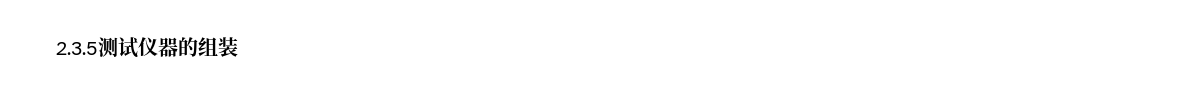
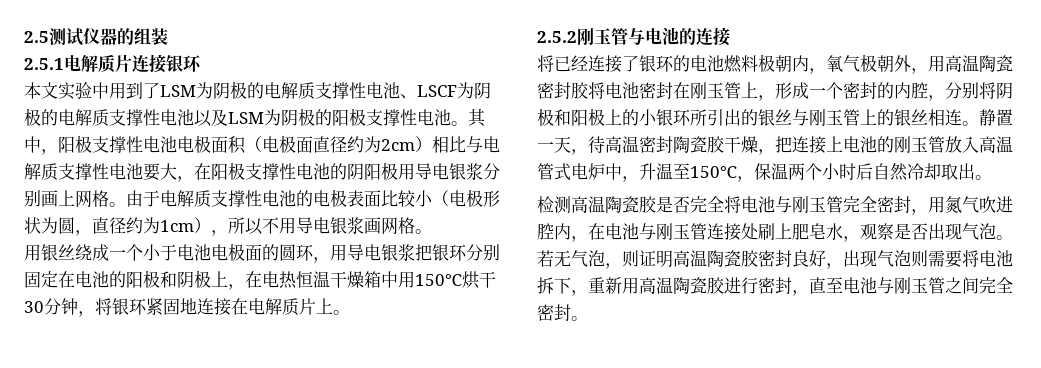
[56,42,98,55] 2.3.5 -> [24,31,49,43] 2.5
(238, 47) none -> [24,54,202,73] [24,81,491,100] [24,108,486,127] [24,135,500,155] [24,162,500,182] [24,189,500,208] [24,217,432,236] [24,243,500,263] [24,270,496,290] [24,298,350,317] [537,27,730,46] [537,54,1013,74] [537,82,1013,101] [537,108,1013,126] [537,136,1013,155] [537,163,992,182] [537,196,1013,215] [537,223,1013,242] [537,250,1013,269] [537,277,1013,296] [537,304,588,321] // 2.5.1电解质片连接银环 // 本文实验中用到了LSM为阴极的电解质支撑性电池、LSCF为阴极的电解质支撑性电池以及LSM为阴极的阳极支撑性电池。其中，阳极支撑性电池电极面积（电极面直径约为2cm）相比与电解质支撑性电池要大，在阳极支撑性电池的阴阳极用导电银浆分别画上网格。由于电解质支撑性电池的电极表面比较小（电极形状为圆，直径约为1cm），所以不用导电银浆画网格。 // 用银丝绕成一个小于电池电极面的圆环，用导电银浆把银环分别固定在电池的阳极和阴极上，在电热恒温干燥箱中用150℃烘干30分钟，将银环紧固地连接在电解质片上。 // 2.5.2刚玉管与电池的连接 // 将已经连接了银环的电池燃料极朝内，氧气极朝外，用高温陶瓷密封胶将电池密封在刚玉管上，形成一个密封的内腔，分别将阴极和阳极上的小银环所引出的银丝与刚玉管上的银丝相连。静置一天，待高温密封陶瓷胶干燥，把连接上电池的刚玉管放入高温管式电炉中，升温至150℃，保温两个小时后自然冷却取出。 // 检测高温陶瓷胶是否完全将电池与刚玉管完全密封，用氮气吹进腔内，在电池与刚玉管连接处刷上肥皂水，观察是否出现气泡。若无气泡，则证明高温陶瓷胶密封良好，出现气泡则需要将电池拆下，重新用高温陶瓷胶进行密封，直至电池与刚玉管之间完全密封。

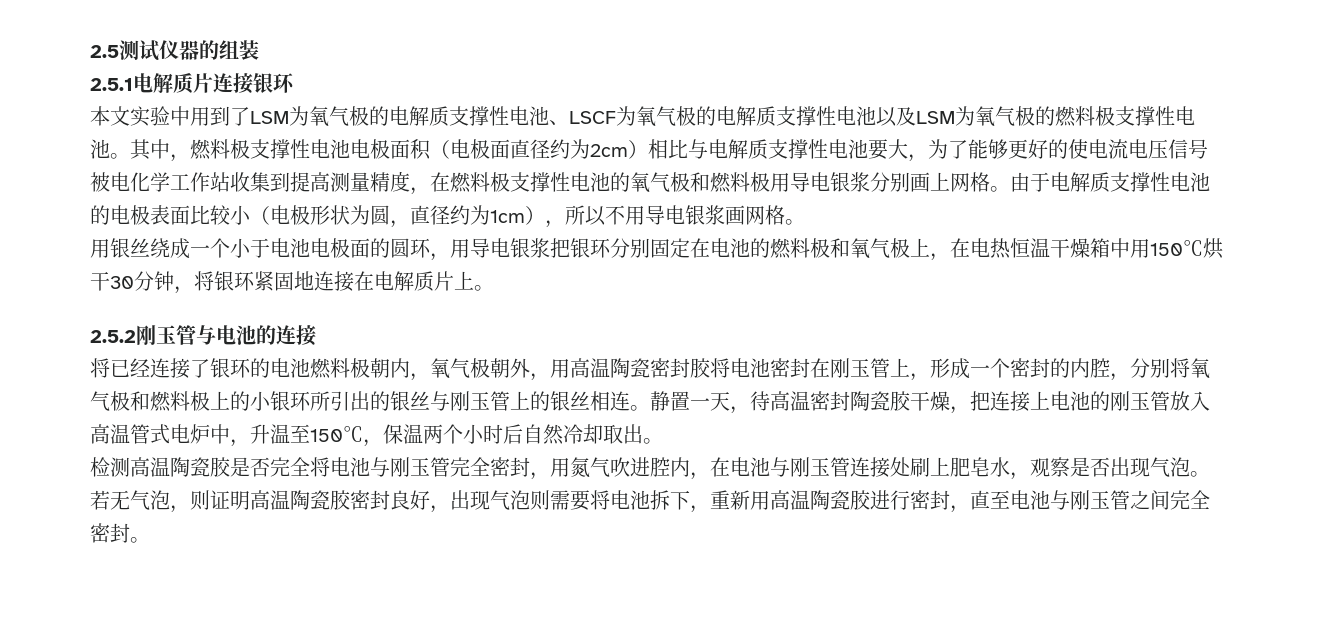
[213,82,230,99] 阴 -> [309,106,349,127] 氧气
[474,82,491,99] 阴 -> [636,106,676,127] 氧气
[281,108,349,126] 阴极的阳 -> [975,106,1095,127] 氧气极的燃料
[58,136,75,153] 阳 -> [190,139,230,160] 燃料
[194,163,228,180] 在阳 -> [928,139,1208,159] [90,171,490,195] 为了能够更好的使电流电压信号被电化学工作站收集到提高测量精度，在燃料
[347,163,381,180] 阴阳 -> [630,172,750,193] 氧气极和燃料
[126,270,194,288] 阳极和阴 -> [770,238,890,259] 燃料极和氧气
[996,82,1013,99] [537,108,588,126] 阴极和阳 -> [1190,358,1210,379] [90,391,190,412] 氧气极和燃料

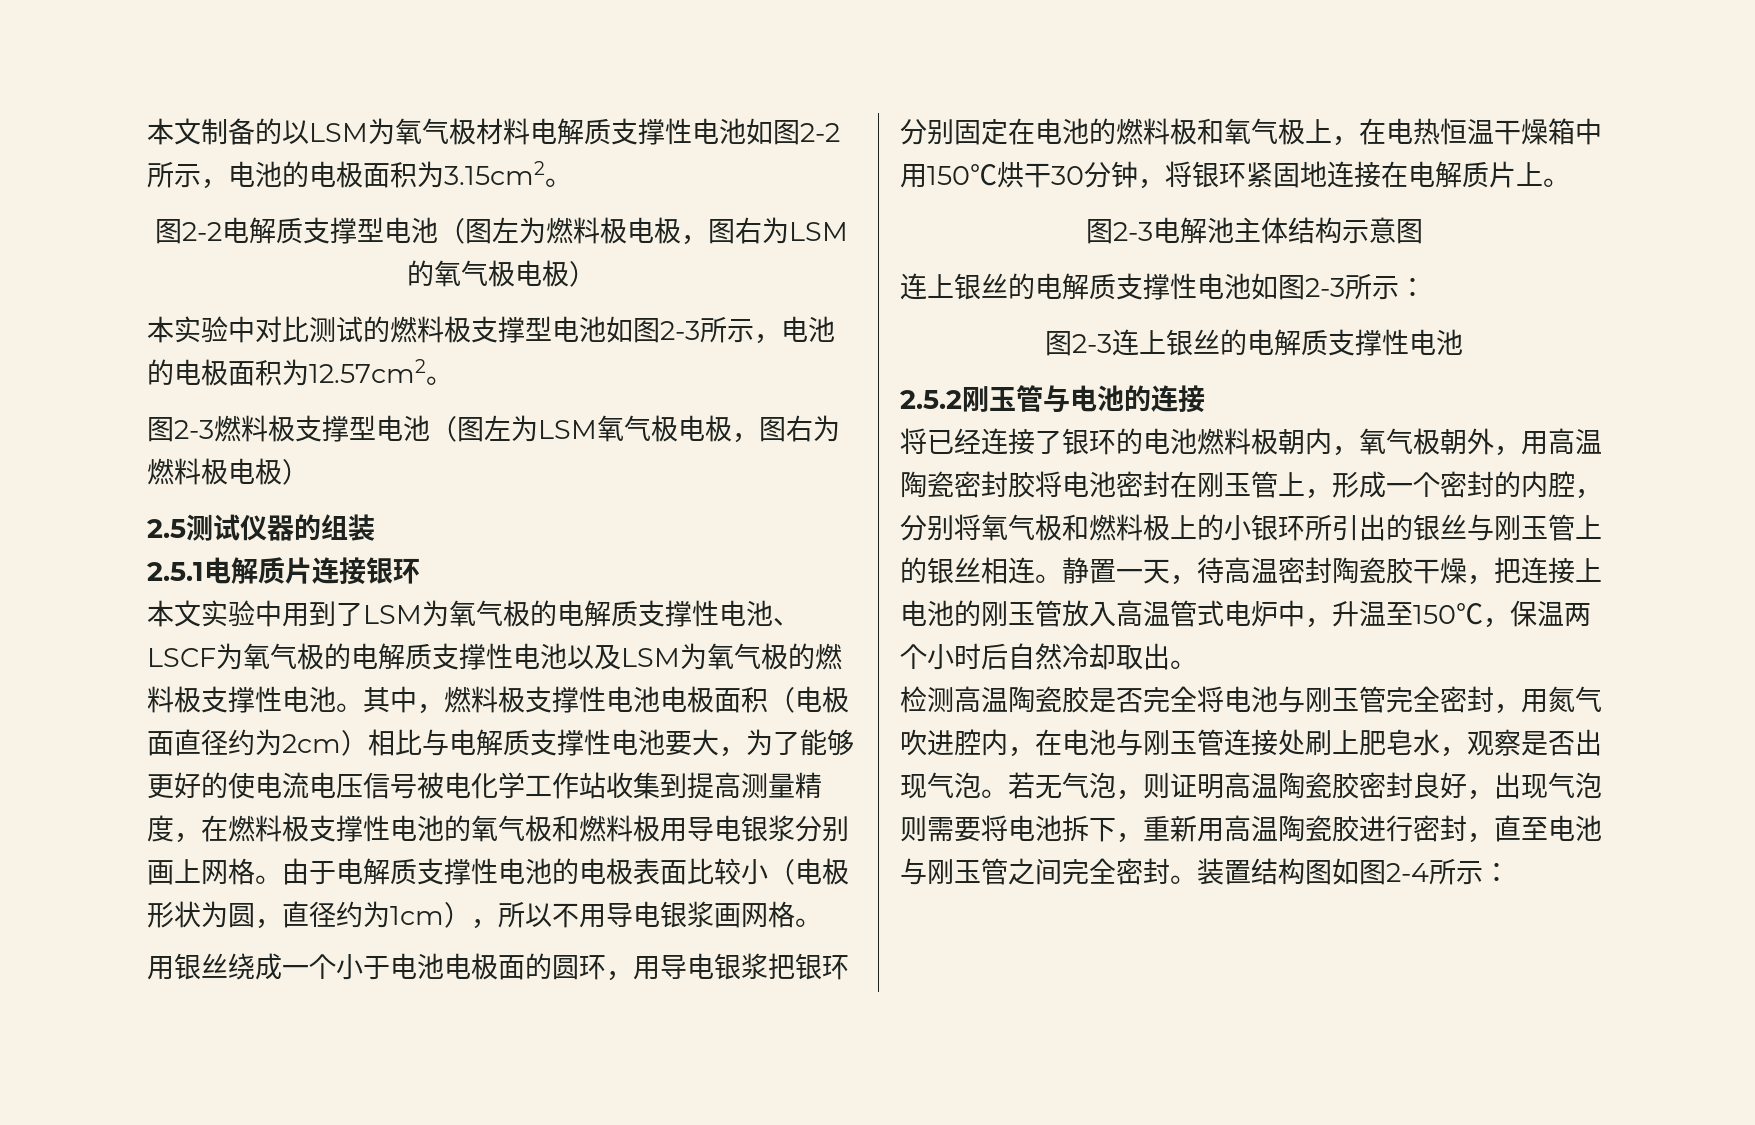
(90, 51) none -> [147,118,840,145] [147,161,572,189] [154,217,848,245] [406,260,596,287] [147,316,835,344] [147,359,453,386] [147,415,840,443] [147,458,309,485] 本文制备的以LSM为氧气极材料电解质支撑性电池如图2-2所示，电池的电极面积为3.15cm2。 // 图2-2电解质支撑型电池（图左为燃料极电极，图右为LSM的氧气极电极） // 本实验中对比测试的燃料极支撑型电池如图2-3所示，电池的电极面积为12.57cm2。 // 图2-3燃料极支撑型电池（图左为LSM氧气极电极，图右为燃料极电极） //
(494, 288) none -> [1085,217,1423,244] [900,273,1426,300] [1045,329,1463,356] // 图2-3电解池主体结构示意图 // 连上银丝的电解质支撑性电池如图2-3所示： // 图2-3连上银丝的电解质支撑性电池
(150, 540) none -> [1197,858,1510,885] 装置结构图如图2-4所示：

